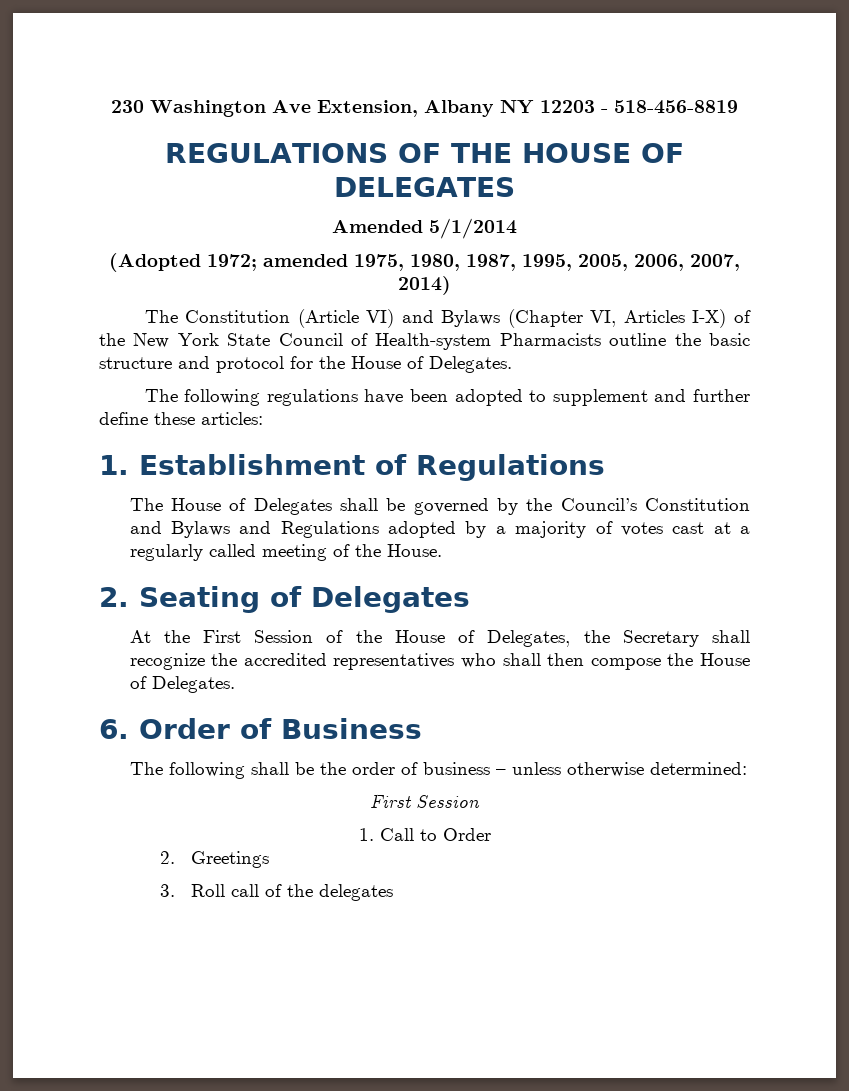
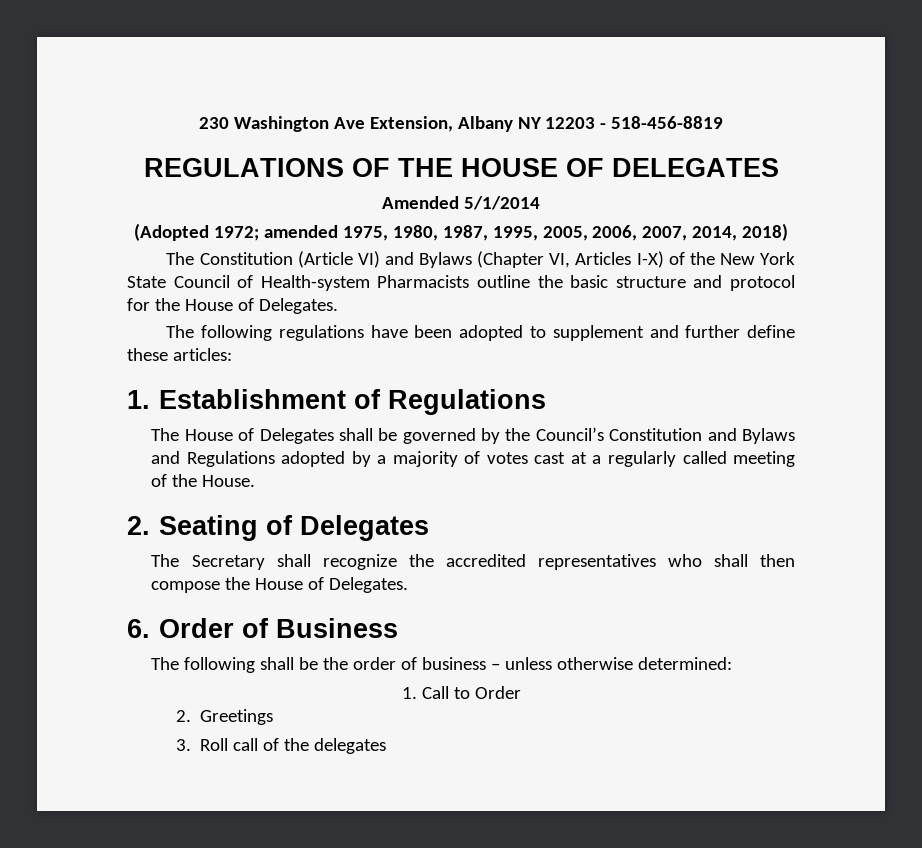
[398,276,451,295] 2014) -> [692,223,789,241] 2014, 2018)
[129,630,610,647] At the First Session of the House of Delegates, the -> [151,554,180,567] The
[370,794,480,808] // First Session -> (733, 663) none

